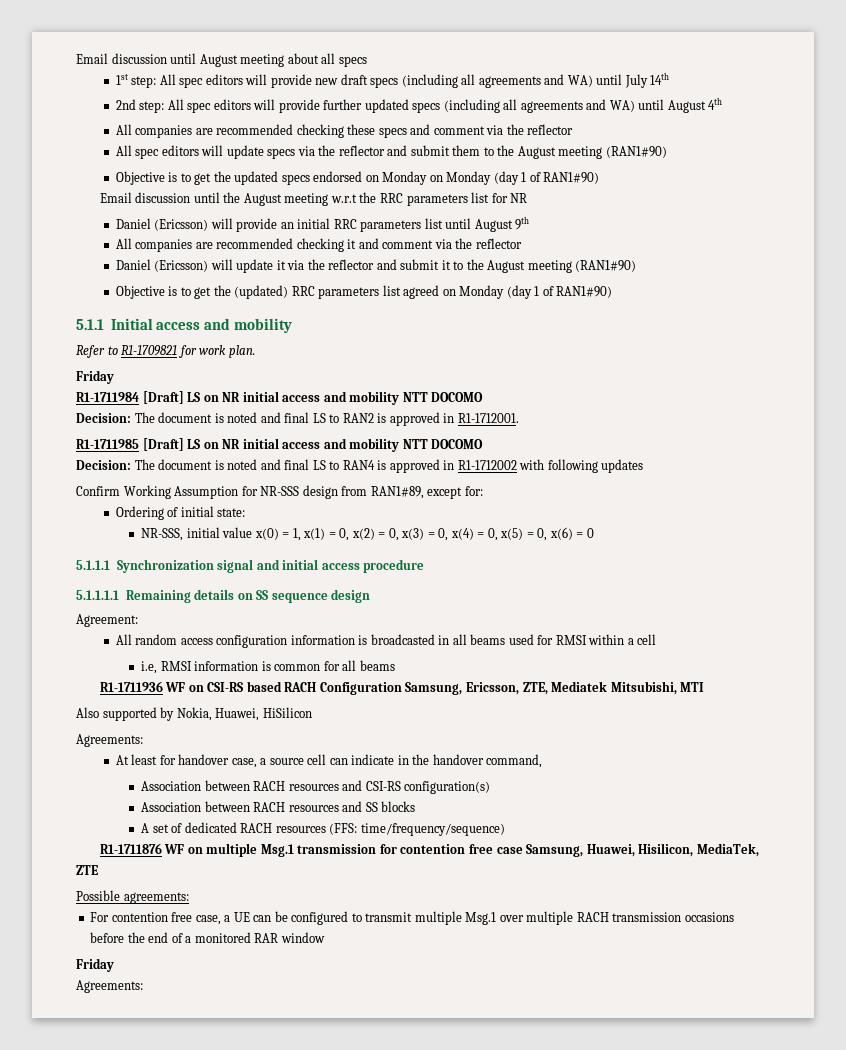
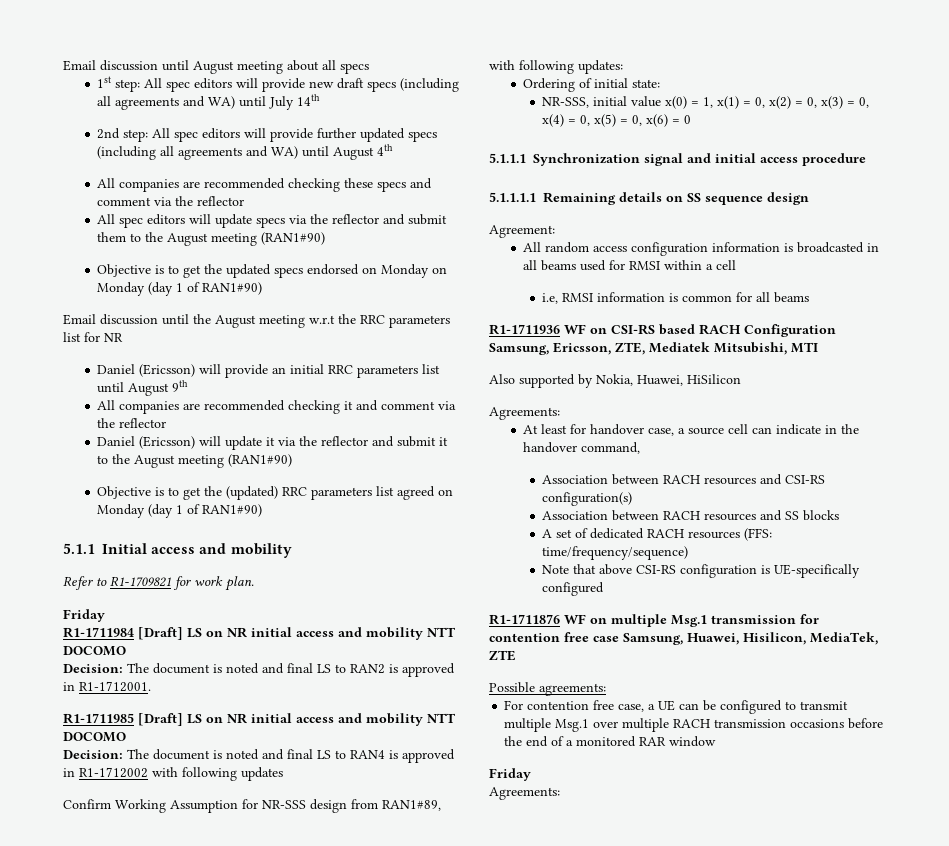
[427,486,483,499] except for: -> [489,60,623,74] with following updates:
(505, 829) none -> [542,564,861,578] [542,582,605,596] // Note that above CSI-RS configuration is UE-specifically configured

